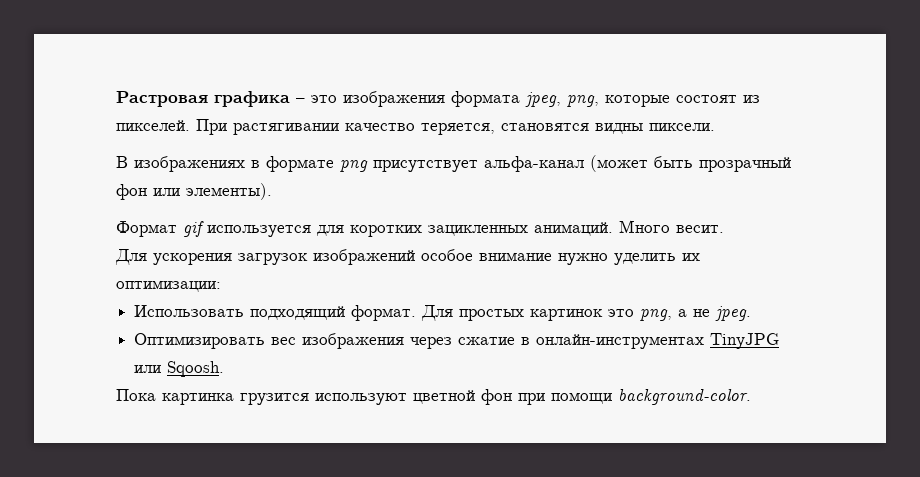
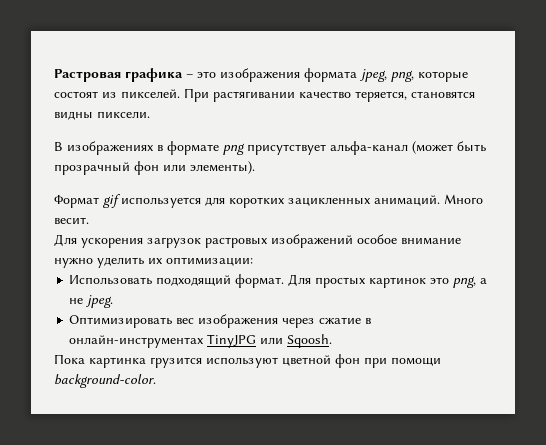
(308, 259) none -> [205,237,268,248] растровых

